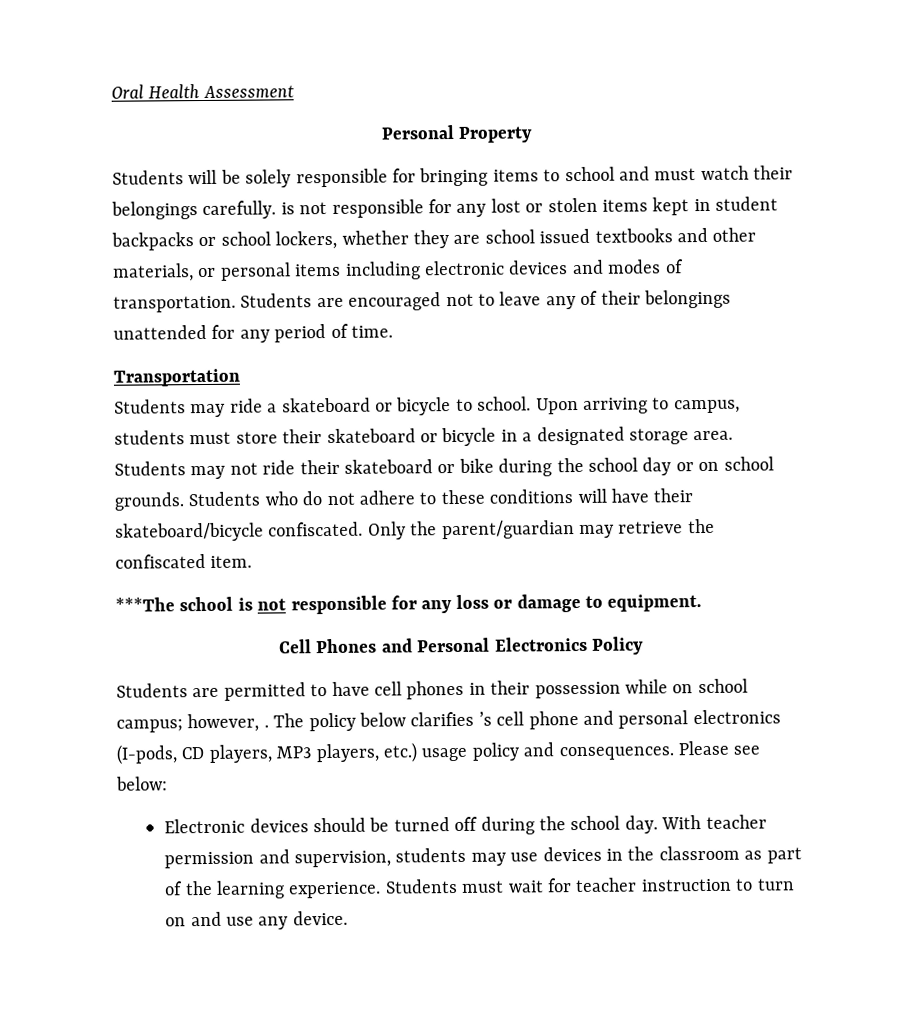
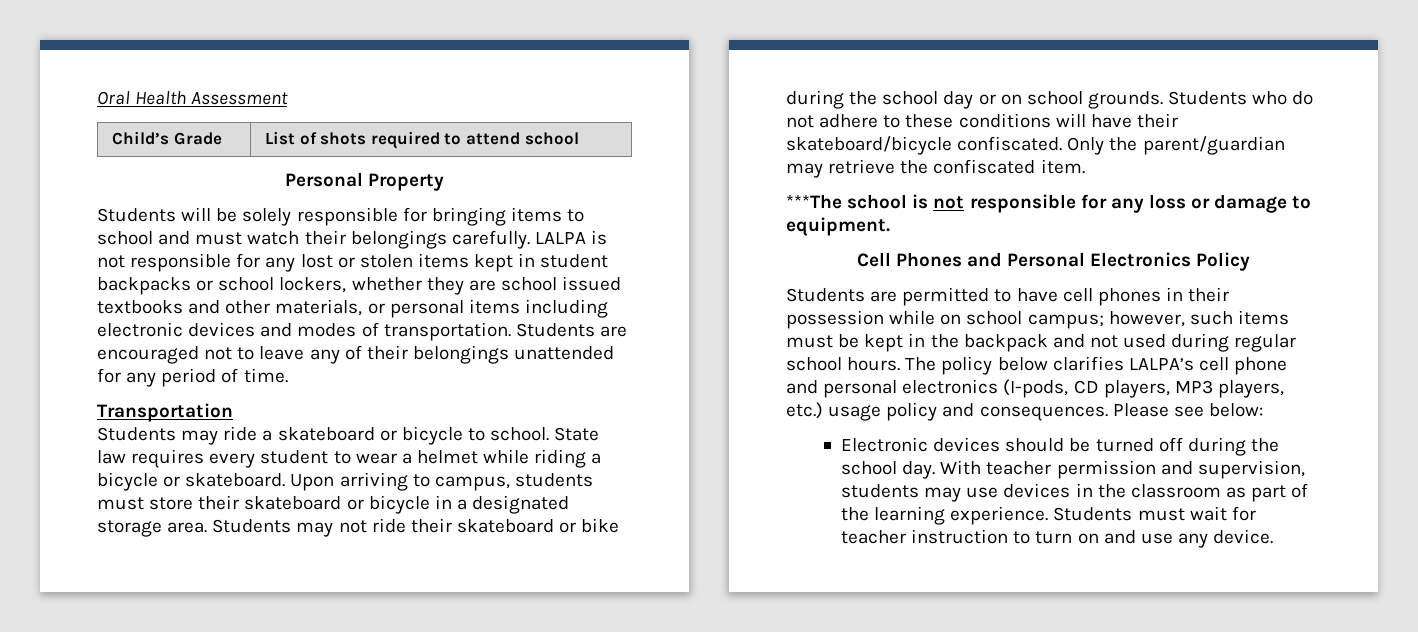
(294, 92) none -> [112,131,222,145] [265,131,579,149] // Child’s Grade | List of shots required to attend school
(277, 210) none -> [534,232,586,244] LALPA
(532, 403) none -> [554,427,600,441] [97,449,602,468] [97,472,286,491] State law requires every student to wear a helmet while riding a bicycle or skateboard.
[263,724,269,728] . -> [1189,310,1289,325] [786,333,1297,352] [786,357,901,371] such items must be kept in the backpack and not used during regular school hours.
[478,711,492,726] ’s -> [1128,358,1194,371] LALPA’s

